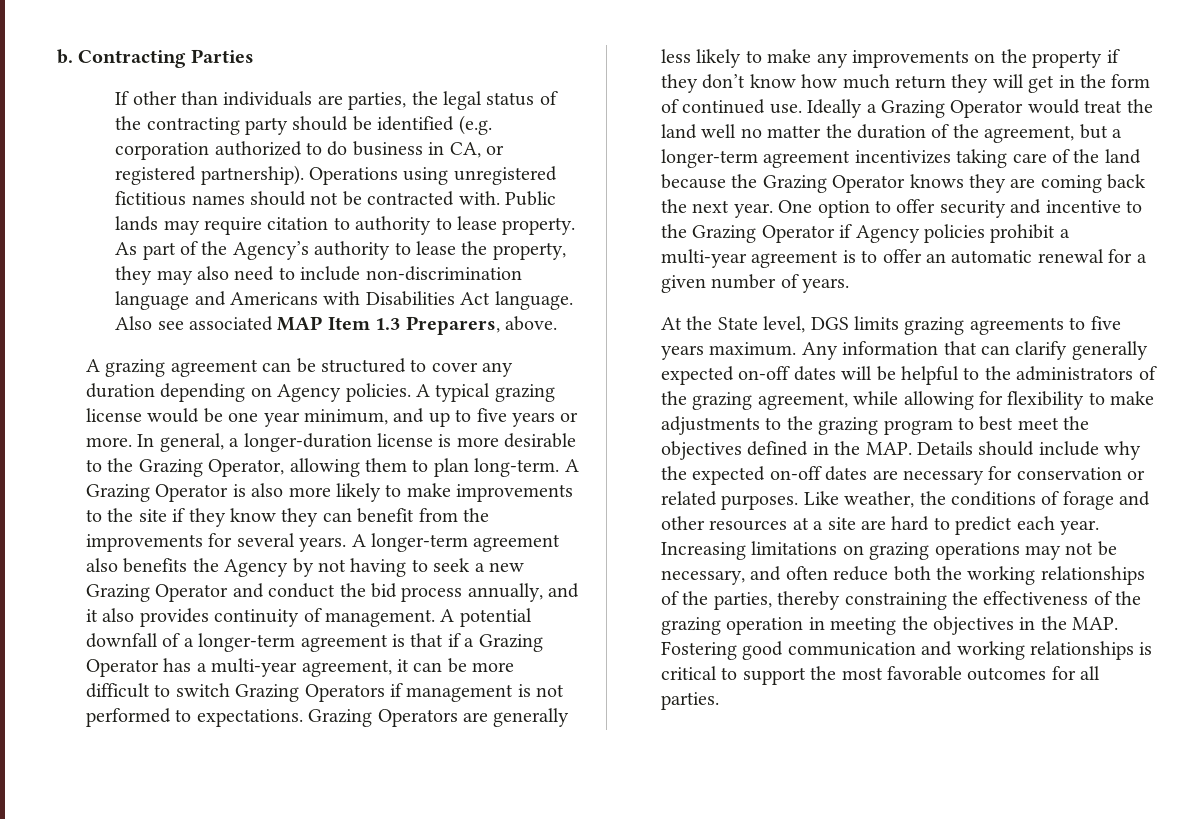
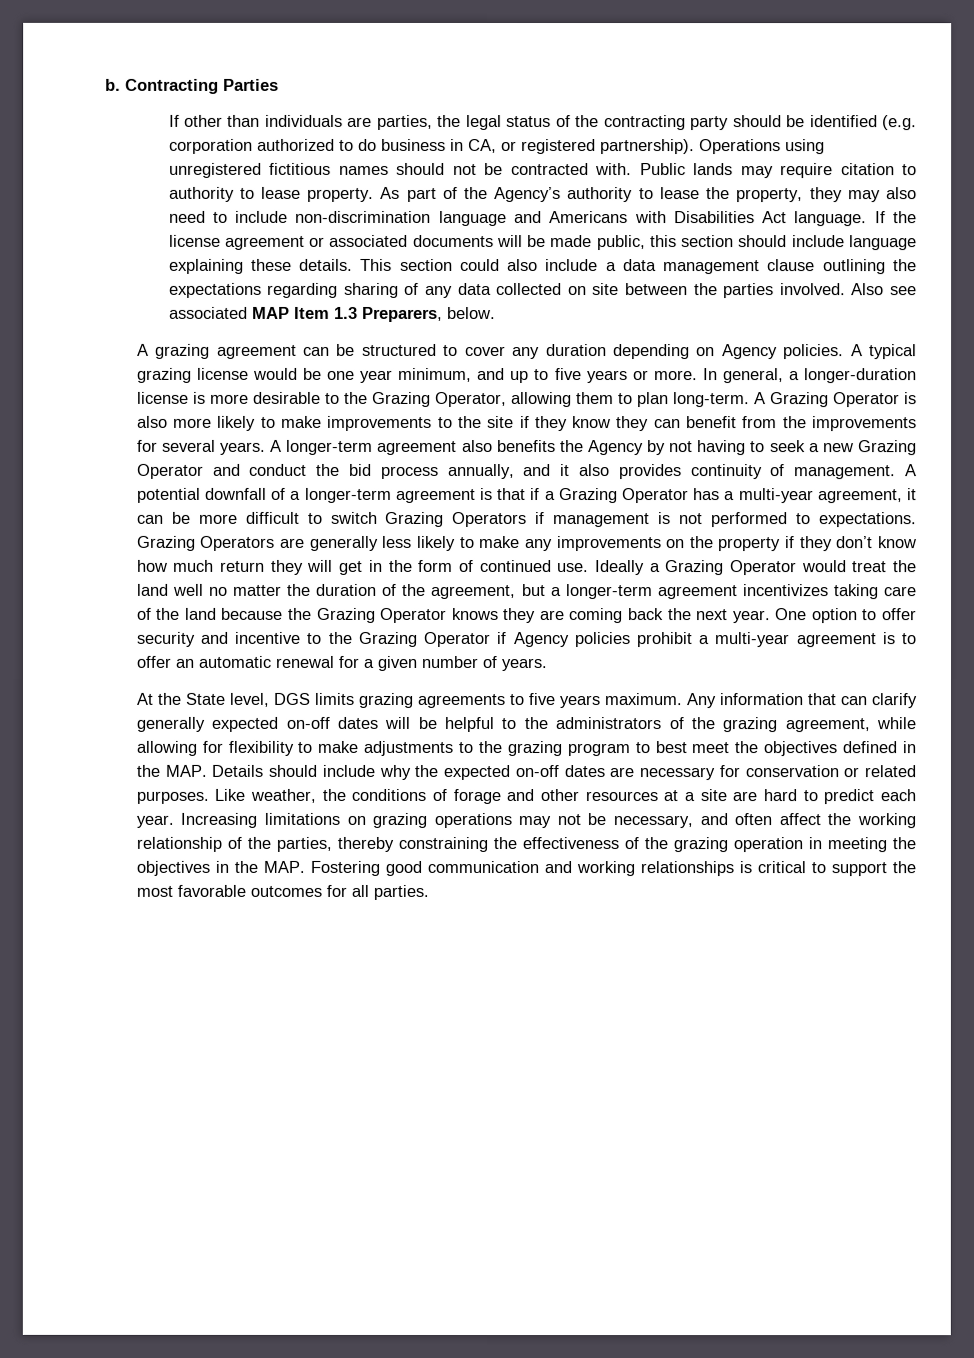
(573, 300) none -> [874,211,918,224] [168,234,917,251] [168,258,917,275] [168,282,846,299] If the license agreement or associated documents will be made public, this section should include language explaining these details. This section could also include a data management clause outlining the expectations regarding sharing of any data collected on site between the parties involved.
[504,316,557,331] above. -> [446,306,496,320] below.
[833,566,931,581] reduce both -> [778,813,821,826] affect
[1040,566,1145,585] relationships -> [135,836,222,852] relationship

